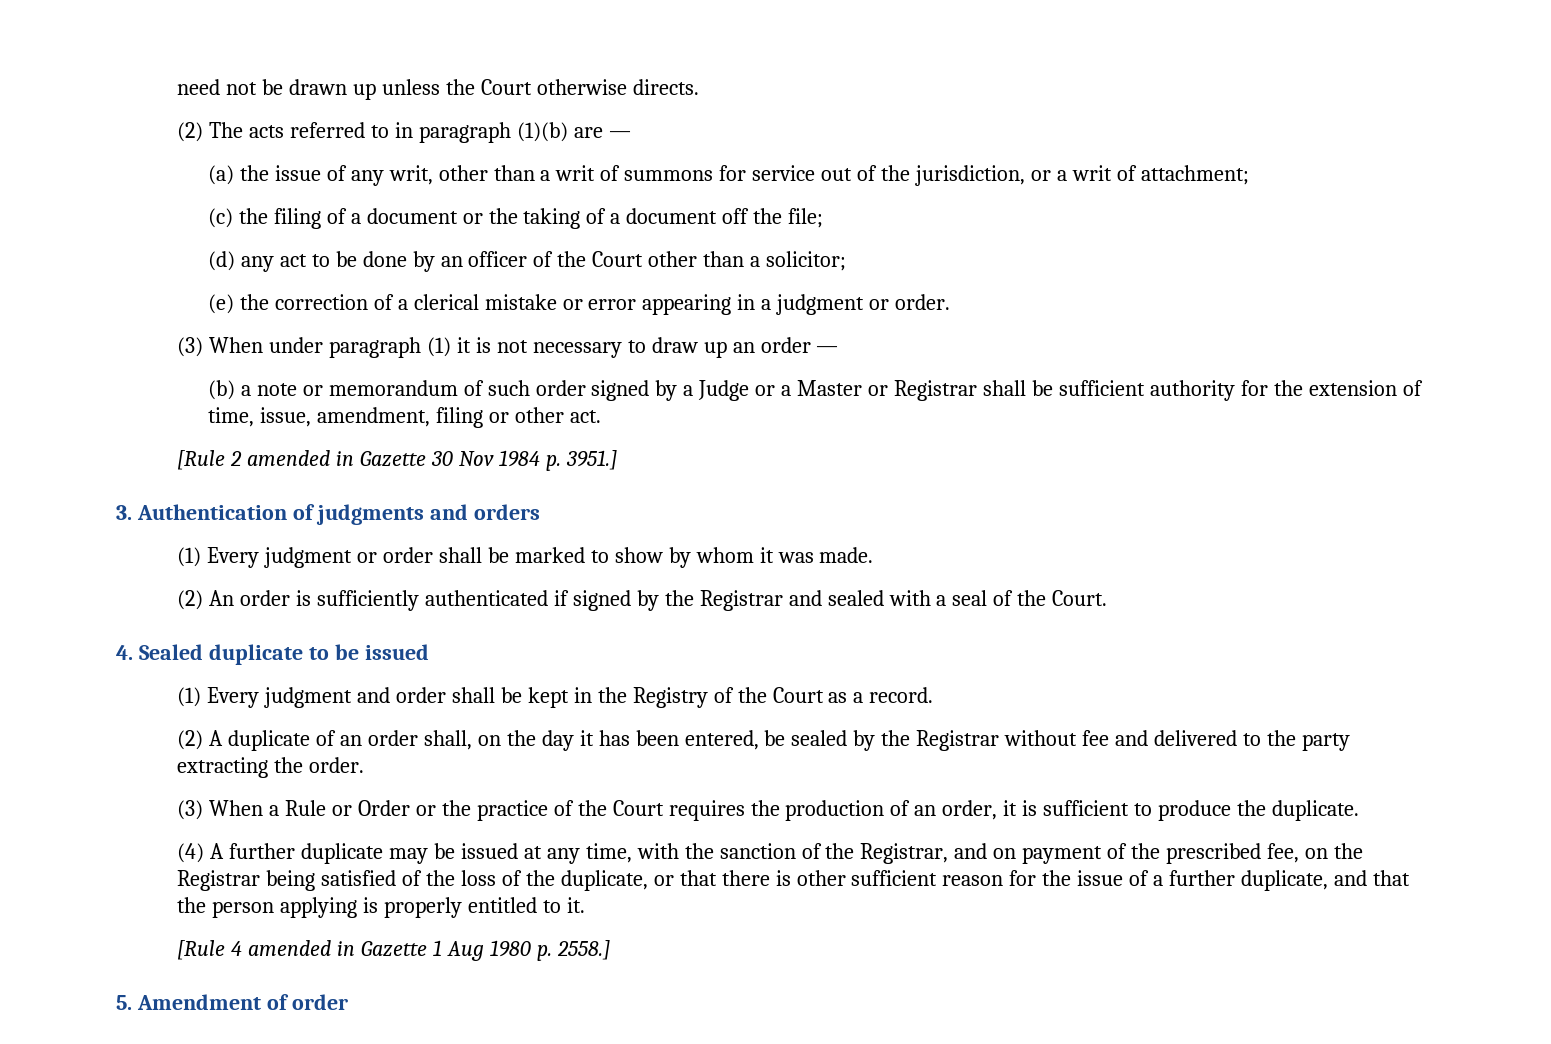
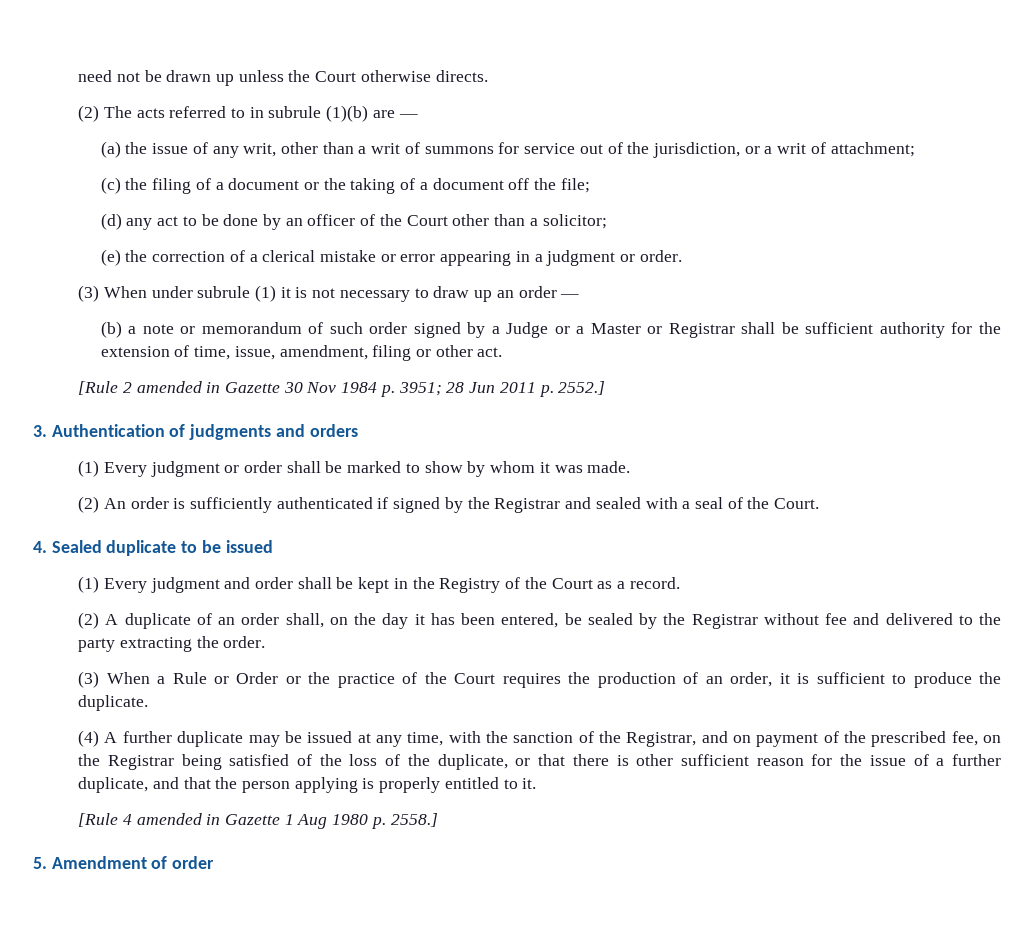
[418,122,511,143] paragraph -> [268,106,322,118] subrule
[329,337,422,358] paragraph -> [197,286,251,298] subrule
[565,450,617,470] 3951.] -> [398,381,606,397] 3951; 28 Jun 2011 p. 2552.]

